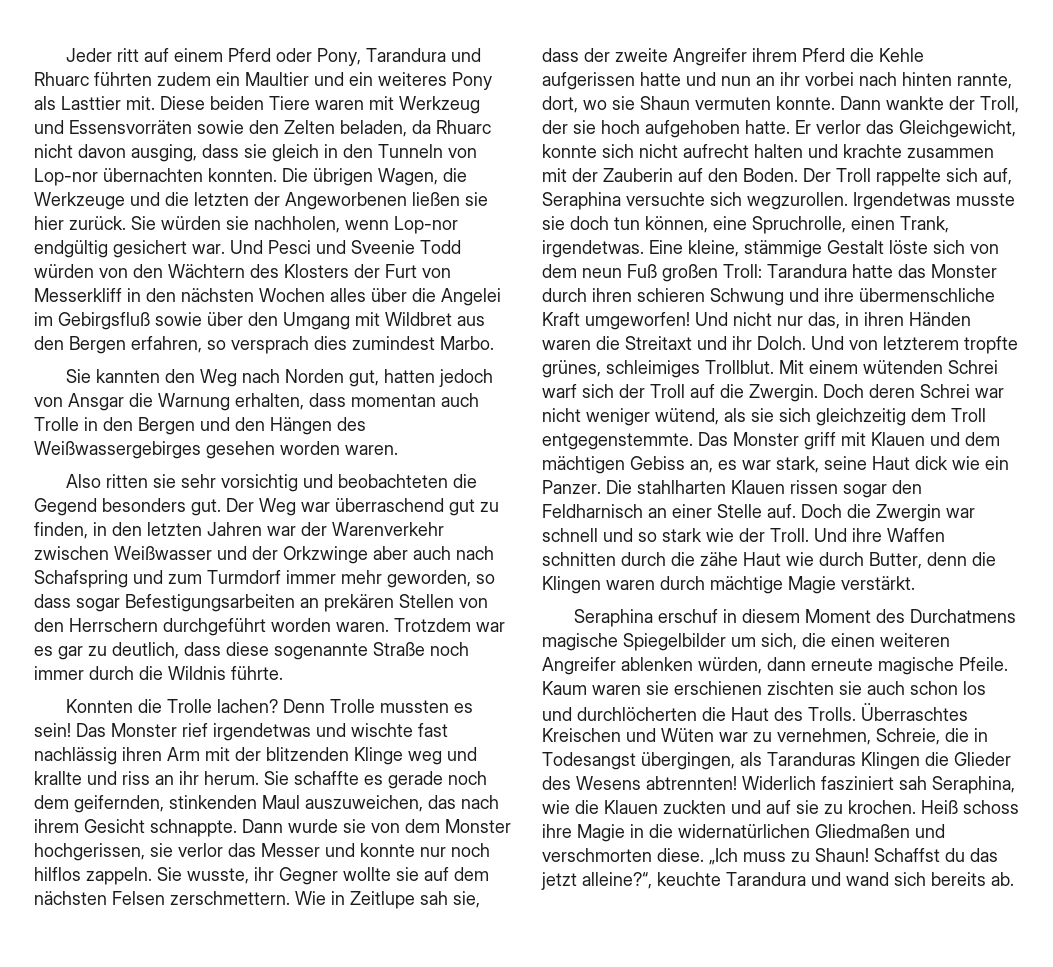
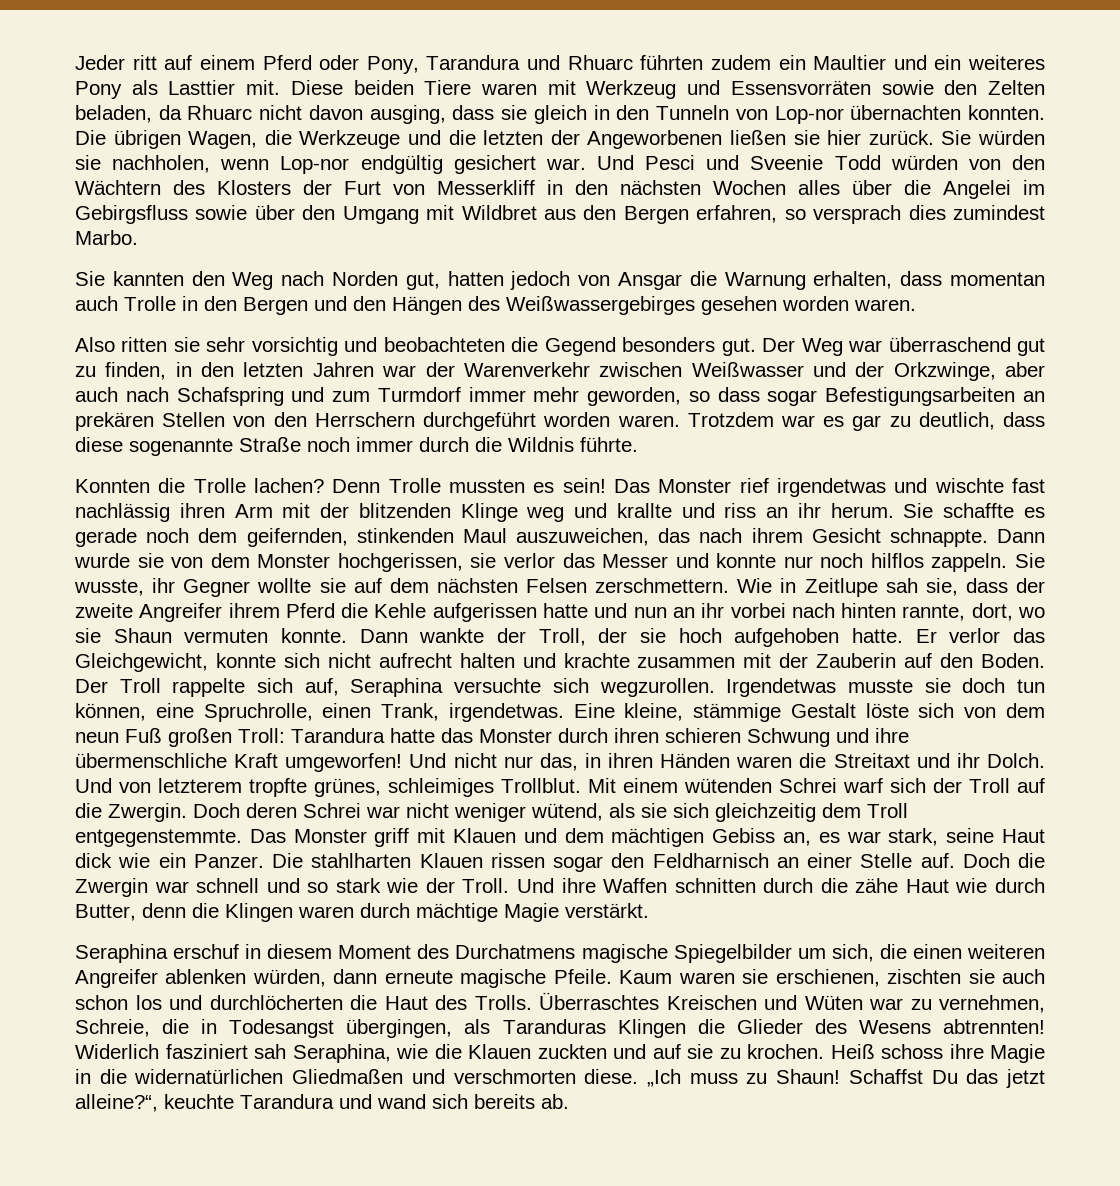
[58,312,150,330] Gebirgsfluß -> [75,205,188,224] Gebirgsfluss
[283,546,368,564] Orkzwinge -> [893,362,996,381] Orkzwinge,
[674,681,762,695] erschienen -> [775,969,880,987] erschienen,
[945,848,965,862] du -> [931,1070,958,1084] Du

